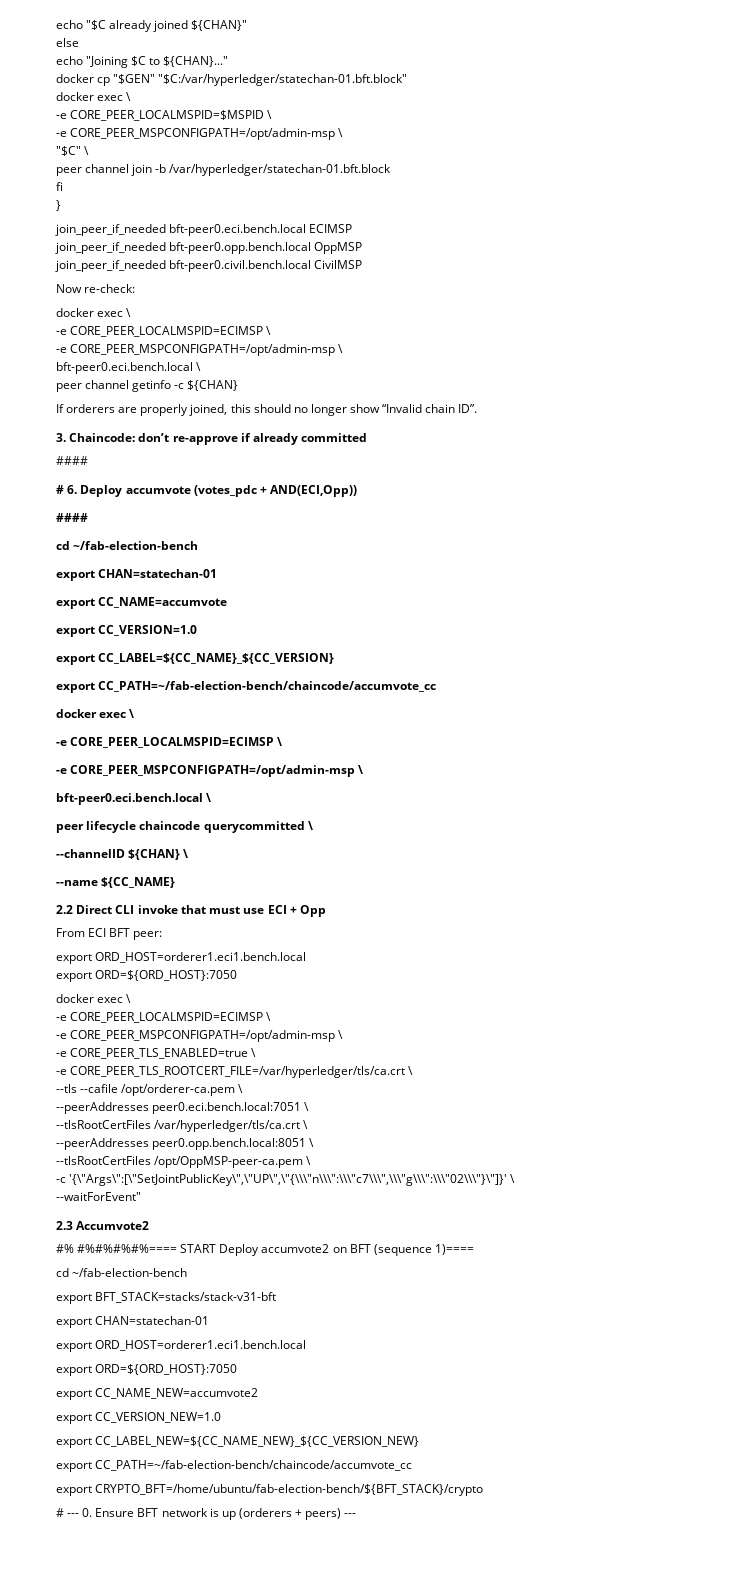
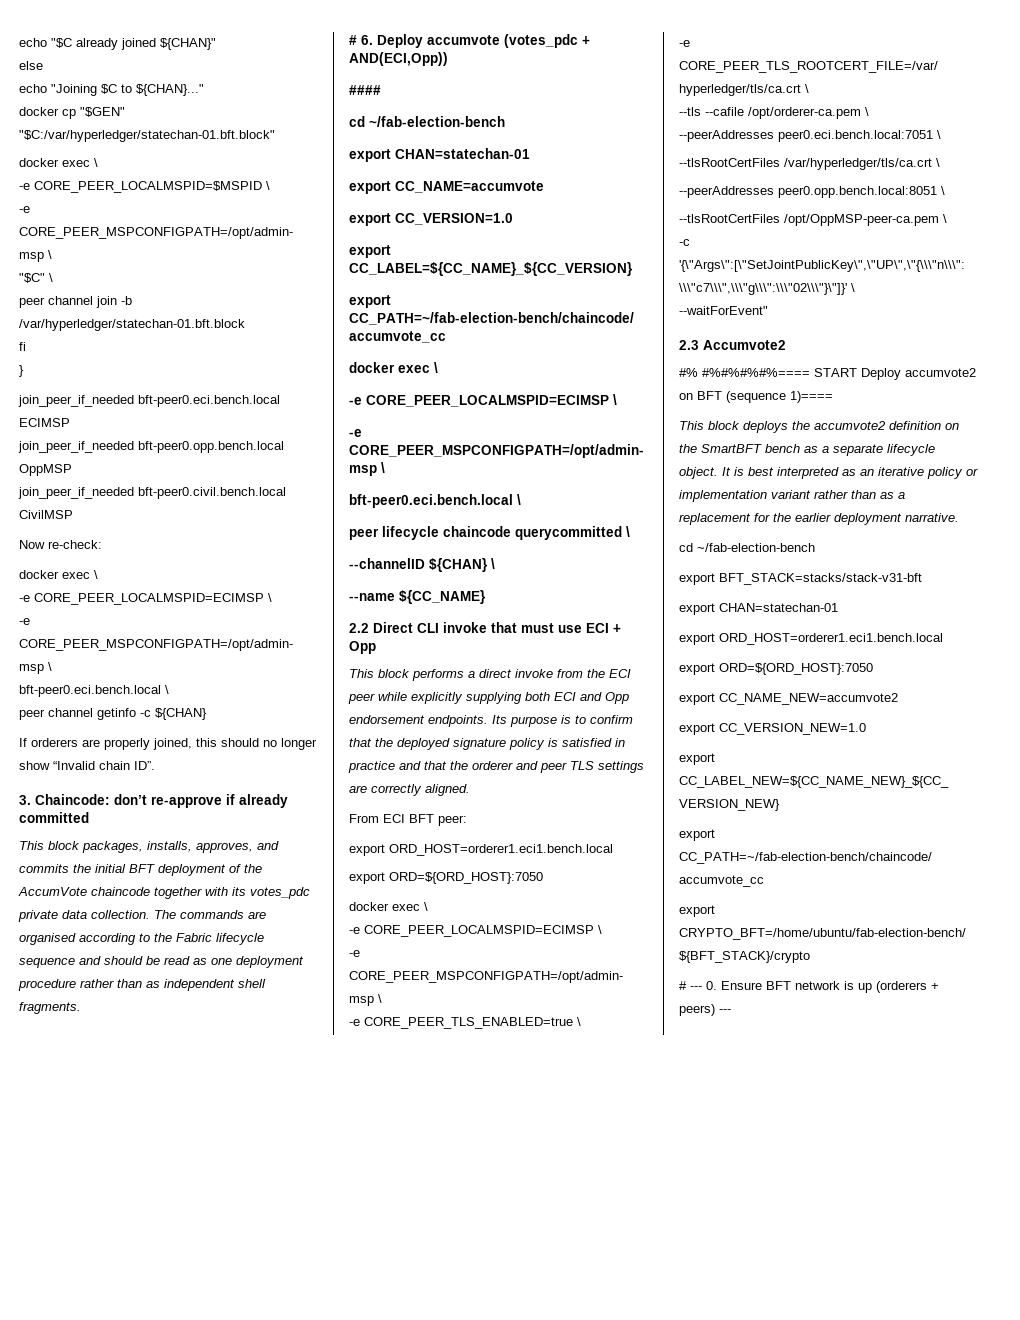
[56,456,88,465] #### -> [19,841,279,853] [19,864,262,876] [18,887,310,899] [18,910,266,922] [19,933,264,945] [19,956,304,968] [18,979,266,991] [19,1002,81,1014] This block packages, installs, approves, and commits the initial BFT deployment of the AccumVote chaincode together with its votes_pdc private data collection. The commands are organised according to the Fabric lifecycle sequence and should be read as one deployment procedure rather than as independent shell fragments.
(327, 911) none -> [349,669,631,681] [348,692,629,704] [349,715,633,727] [349,738,625,750] [348,761,644,773] [349,784,470,796] // This block performs a direct invoke from the ECI peer while explicitly supplying both ECI and Opp endorsement endpoints. Its purpose is to confirm that the deployed signature policy is satisfied in practice and that the orderer and peer TLS settings are correctly aligned.
(474, 1249) none -> [679,421,959,433] [679,444,935,456] [679,467,978,479] [679,490,905,502] [679,513,959,525] // This block deploys the accumvote2 definition on the SmartBFT bench as a separate lifecycle object. It is best interpreted as an iterative policy or implementation variant rather than as a replacement for the earlier deployment narrative.

